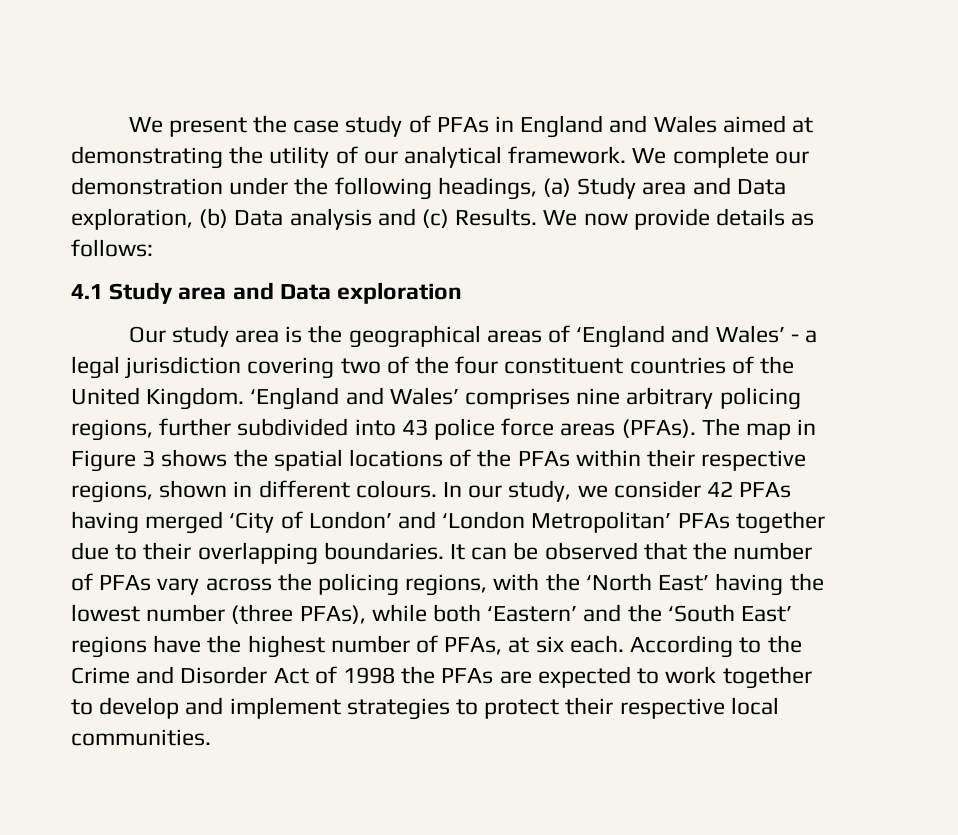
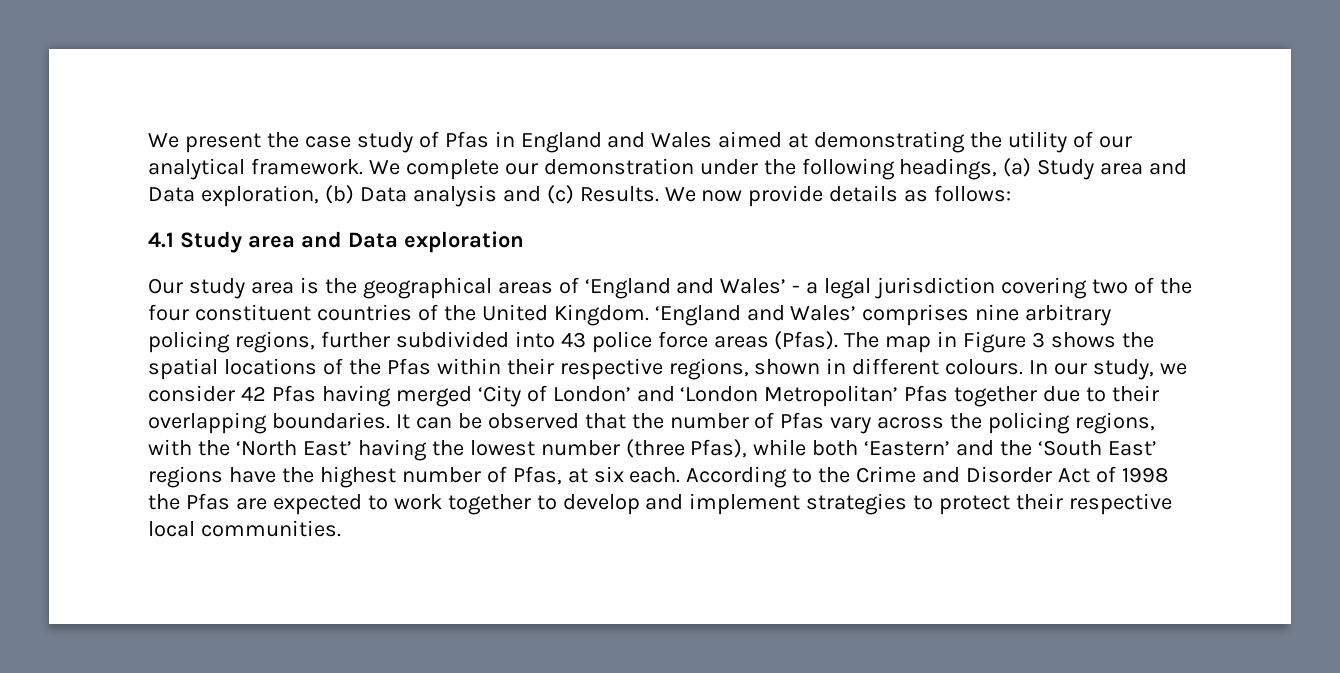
[436,117,489,133] PFAs -> [444,131,489,148] Pfas
[621,419,696,438] (PFAs). -> [774,331,839,350] (Pfas).
[517,451,570,467] PFAs -> [386,358,431,375] Pfas
[739,482,792,498] PFAs -> [271,385,316,402] Pfas
[677,513,730,529] PFAs -> [904,385,949,402] Pfas
[99,575,152,591] PFAs -> [780,412,825,429] Pfas
[299,605,366,624] PFAs), -> [690,439,748,458] Pfas),
[444,637,503,655] PFAs, -> [512,466,562,485] Pfas,
[441,668,494,684] PFAs -> [185,493,230,510] Pfas

